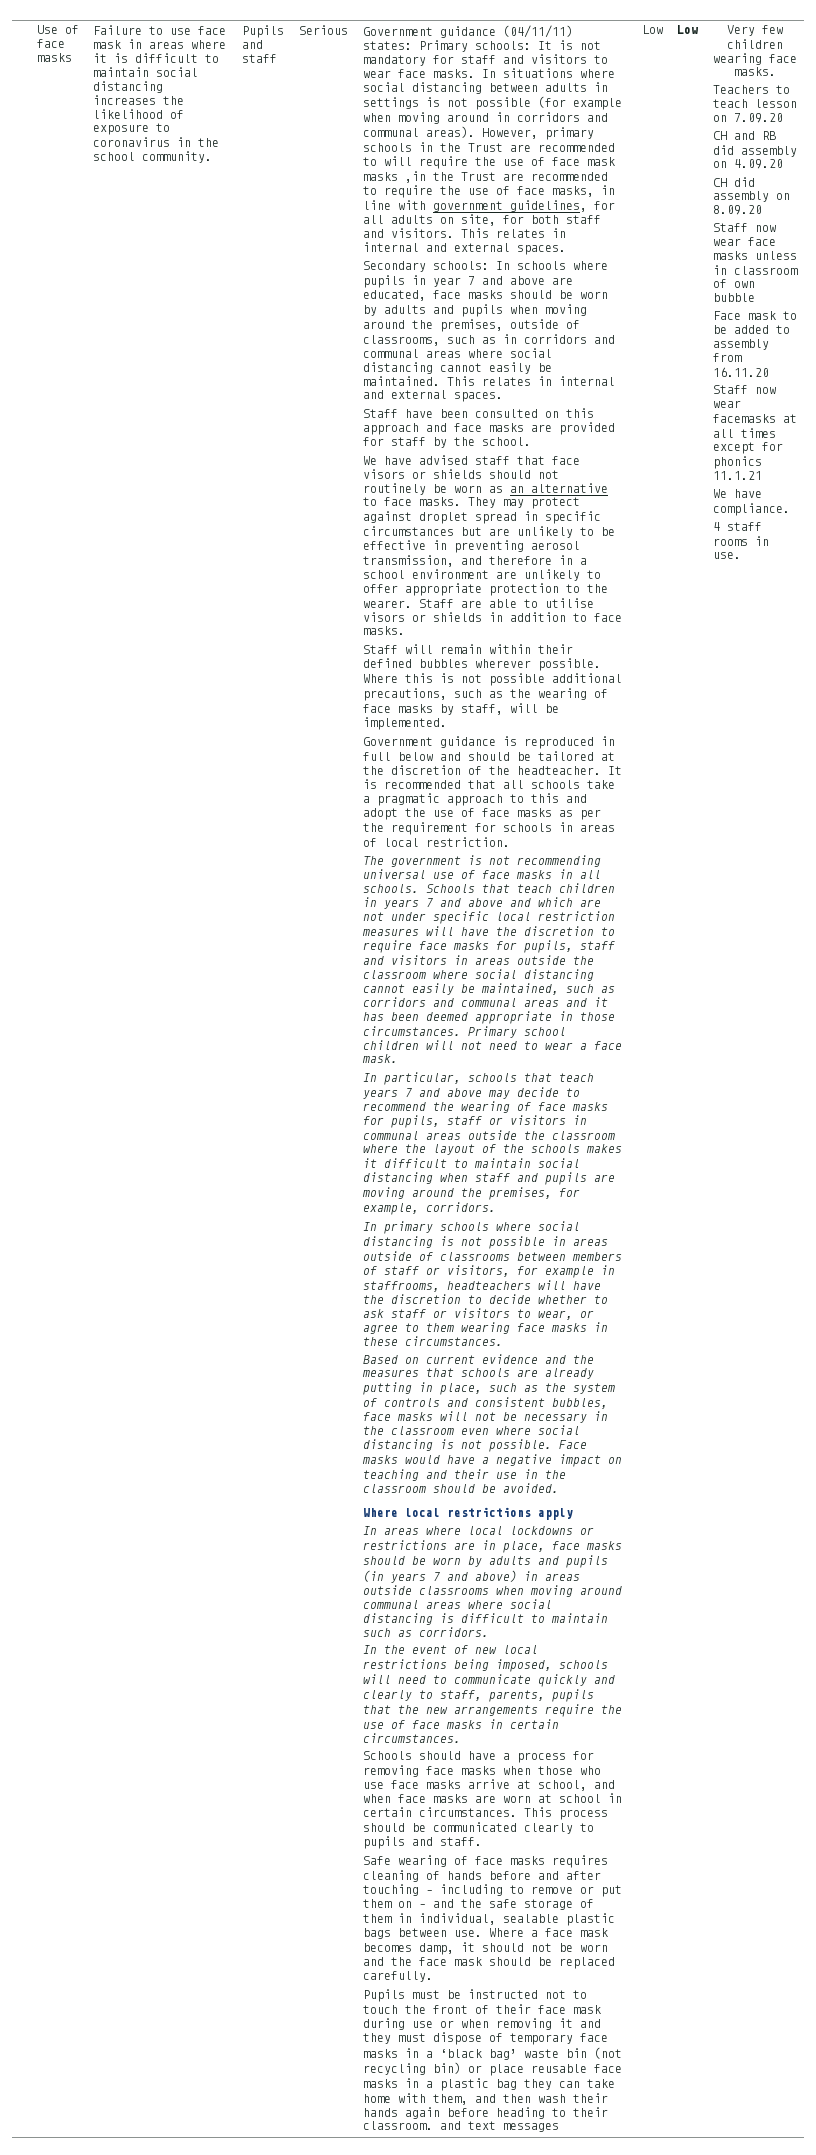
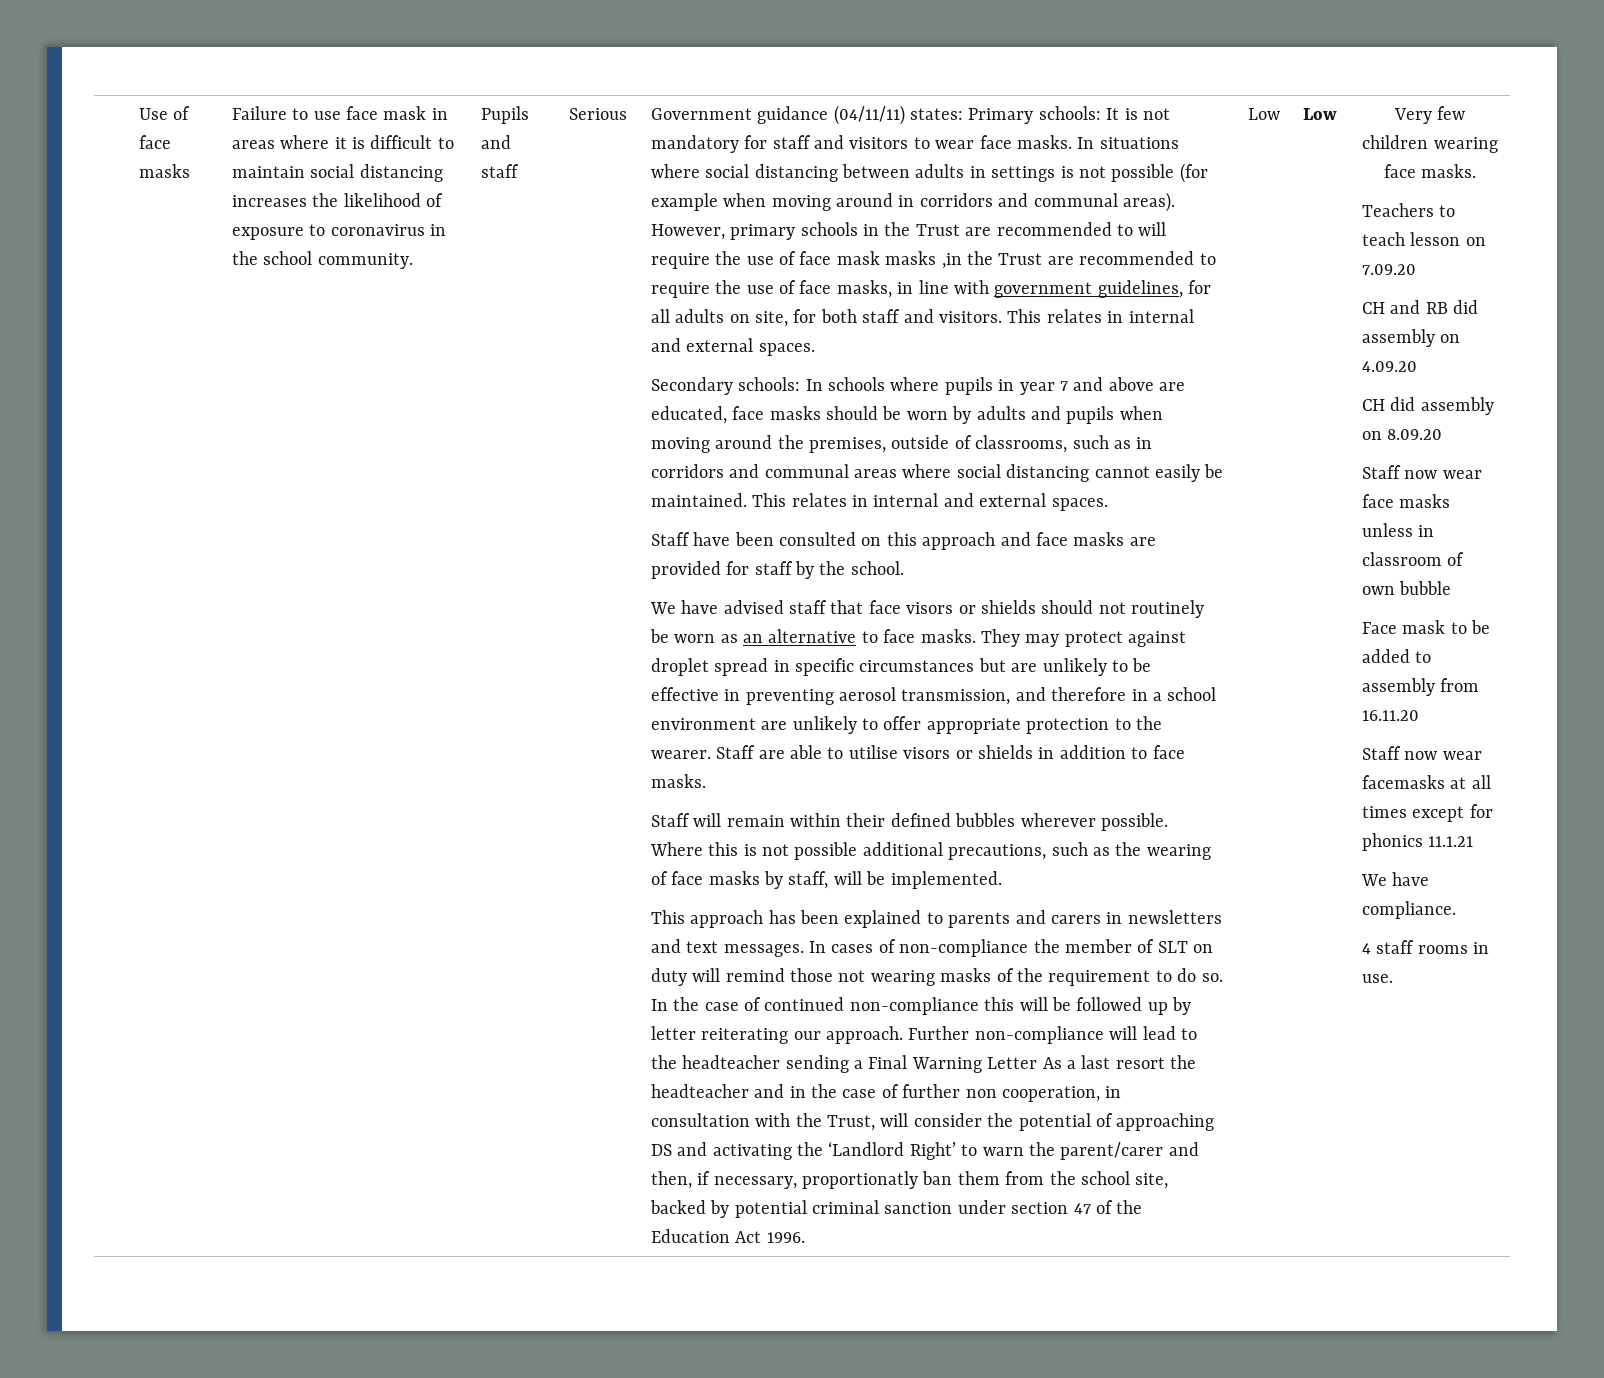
[362,736,615,749] [362,751,615,761] [362,765,622,775] [362,779,615,789] [362,793,587,806] [362,808,601,820] [362,822,615,835] [362,837,510,847] [362,855,601,867] [362,869,601,879] [362,883,615,893] [362,897,601,909] [362,911,615,924] [361,926,615,936] [362,940,615,953] [362,955,594,965] [362,969,594,981] [362,983,615,995] [362,997,608,1007] [362,1011,615,1024] [362,1026,566,1038] [362,1040,622,1050] [361,1054,398,1063] [362,1072,594,1085] [362,1087,580,1099] [362,1101,608,1113] [362,1115,587,1128] [362,1130,615,1140] [362,1144,622,1155] [362,1158,580,1168] [362,1172,615,1185] [361,1187,580,1200] [362,1202,496,1215] [362,1221,580,1234] [362,1236,608,1249] [362,1251,622,1261] [362,1265,615,1278] [362,1280,601,1292] [362,1294,608,1304] [362,1308,594,1320] [362,1322,608,1334] [362,1336,503,1346] [362,1354,594,1364] [361,1368,594,1379] [362,1382,615,1395] [362,1397,608,1409] [362,1411,608,1423] [362,1425,580,1435] [362,1439,587,1452] [361,1454,622,1467] [362,1469,566,1481] [362,1483,559,1493] [362,1507,573,1520] [362,1526,594,1535] [362,1540,622,1553] [362,1555,608,1568] [362,1570,580,1583] [362,1585,622,1597] [362,1599,552,1609] [362,1613,608,1625] [362,1627,489,1637] [362,1645,538,1654] [362,1659,608,1672] [362,1674,615,1687] [362,1689,594,1702] [362,1704,622,1717] [362,1719,559,1729] [362,1733,461,1743] [362,1751,594,1763] [362,1765,601,1777] [362,1779,615,1791] [362,1793,622,1803] [362,1807,608,1820] [362,1822,594,1834] [362,1836,482,1849] [362,1855,608,1868] [362,1870,601,1882] [362,1884,622,1897] [362,1899,594,1910] [362,1913,615,1926] [362,1928,608,1939] [362,1942,608,1955] [362,1957,615,1969] [362,1971,433,1982] [362,1989,587,2002] [362,2004,601,2014] [362,2018,601,2030] [362,2032,608,2045] [362,2047,622,2060] [362,2062,622,2076] [362,2078,615,2091] [362,2093,608,2105] [362,2107,608,2119] [362,2121,559,2132] Government guidance is reproduced in full below and should be tailored at the discretion of the headteacher. It is recommended that all schools take a pragmatic approach to this and adopt the use of face masks as per the requirement for schools in areas of local restriction. // The government is not recommending universal use of face masks in all schools. Schools that teach children in years 7 and above and which are not under specific local restriction measures will have the discretion to require face masks for pupils, staff and visitors in areas outside the classroom where social distancing cannot easily be maintained, such as corridors and communal areas and it has been deemed appropriate in those circumstances. Primary school children will not need to wear a face mask. // In particular, schools that teach years 7 and above may decide to recommend the wearing of face masks for pupils, staff or visitors in communal areas outside the classroom where the layout of the schools makes it difficult to maintain social distancing when staff and pupils are moving around the premises, for example, corridors. // In primary schools where social distancing is not possible in areas outside of classrooms between members of staff or visitors, for example in staffrooms, headteachers will have the discretion to decide whether to ask staff or visitors to wear, or agree to them wearing face masks in these circumstances. // Based on current evidence and the measures that schools are already putting in place, such as the system of controls and consistent bubbles, face masks will not be necessary in the classroom even where social distancing is not possible. Face masks would have a negative impact on teaching and their use in the classroom should be avoided. // Where local restrictions apply // In areas where local lockdowns or restrictions are in place, face masks should be worn by adults and pupils (in years 7 and above) in areas outside classrooms when moving around communal areas where social distancing is difficult to maintain such as corridors. // In the event of new local restrictions being imposed, schools will need to communicate quickly and clearly to staff, parents, pupils that the new arrangements require the use of face masks in certain circumstances. // Schools should have a process for removing face masks when those who use face masks arrive at school, and when face masks are worn at school in certain circumstances. This process should be communicated clearly to pupils and staff. // Safe wearing of face masks requires cleaning of hands before and after touching – including to remove or put them on – and the safe storage of them in individual, sealable plastic bags between use. Where a face mask becomes damp, it should not be worn and the face mask should be replaced carefully. // Pupils must be instructed not to touch the front of their face mask during use or when removing it and they must dispose of temporary face masks in a ‘black bag’ waste bin (not recycling bin) or place reusable face masks in a plastic bag they can take home with them, and then wash their hands again before heading to their classroom. and text messages -> [650,910,1222,928] [650,939,1214,957] [650,968,1223,986] [650,997,1192,1015] [650,1026,1197,1044] [650,1055,1197,1073] [650,1084,1122,1102] [650,1113,1215,1131] [650,1141,1199,1160] [650,1171,1169,1189] [649,1200,1143,1218] [650,1229,805,1243] This approach has been explained to parents and carers in newsletters and text messages. In cases of non-compliance the member of SLT on duty will remind those not wearing masks of the requirement to do so. In the case of continued non-compliance this will be followed up by letter reiterating our approach. Further non-compliance will lead to the headteacher sending a Final Warning Letter As a last resort the headteacher and in the case of further non cooperation, in consultation with the Trust, will consider the potential of approaching DS and activating the ‘Landlord Right’ to warn the parent/carer and then, if necessary, proportionatly ban them from the school site, backed by potential criminal sanction under section 47 of the Education Act 1996.

